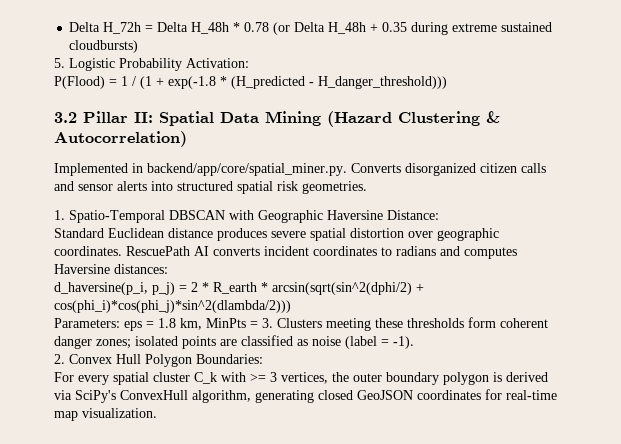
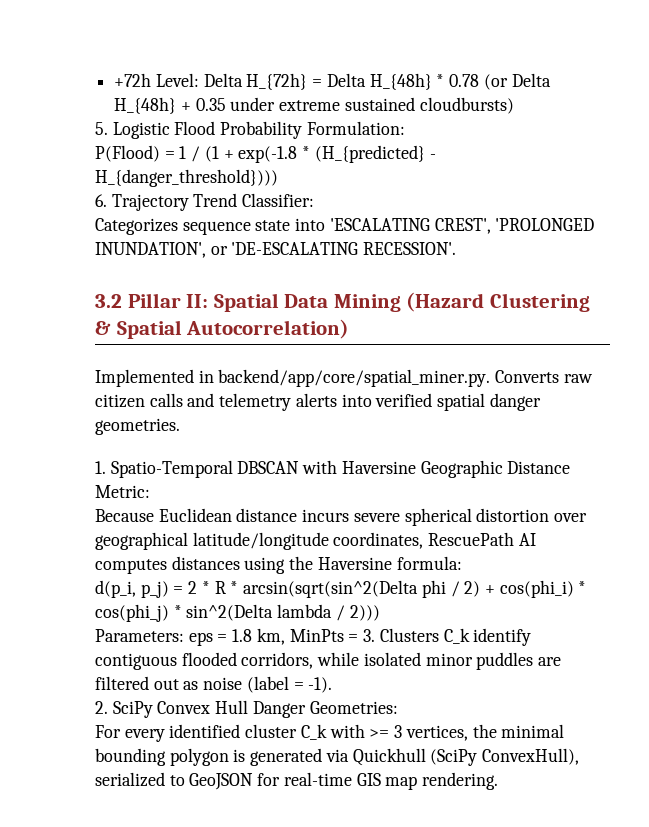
[69,22,142,34] Delta H_72h -> [114,73,308,90] +72h Level: Delta H_{72h}
[191,22,230,34] H_48h -> [369,73,432,90] H_{48h}
[328,22,367,34] H_48h -> [114,97,177,114] H_{48h}
[411,22,449,35] during -> [230,97,276,111] under
[119,58,249,71] Probability Activation: -> [174,121,405,139] Flood Probability Formulation:
[231,76,447,89] (H_predicted - H_danger_threshold))) -> [314,145,436,163] [95,169,278,187] [95,193,315,211] [95,218,595,235] [95,242,457,258] (H_{predicted} - H_{danger_threshold}))) // 6. Trajectory Trend Classifier: // Categorizes sequence state into 'ESCALATING CREST', 'PROLONGED INUNDATION', or 'DE-ESCALATING RECESSION'.
(500, 117) none -> [116,320,182,339] Spatial
[405,163,476,176] disorganized -> [563,374,593,383] raw
[78,184,113,191] sensor -> [219,393,292,411] telemetry
[177,181,298,194] structured spatial risk -> [375,393,541,411] verified spatial danger
[258,210,439,223] [54,228,499,241] [54,246,517,259] [54,264,168,274] [54,282,424,295] [54,300,291,313] Geographic Haversine Distance: // Standard Euclidean distance produces severe spatial distortion over geographic coordinates. RescuePath AI converts incident coordinates to radians and computes Haversine distances: // d_haversine(p_i, p_j) = 2 * R_earth * arcsin(sqrt(sin^2(dphi/2) + cos(phi_i)*cos(phi_j)*sin^2(dlambda/2))) -> [341,460,571,478] [95,485,150,498] [95,508,588,526] [95,532,536,550] [95,556,462,574] [95,580,587,598] [95,604,380,622] Haversine Geographic Distance Metric: // Because Euclidean distance incurs severe spherical distortion over geographical latitude/longitude coordinates, RescuePath AI computes distances using the Haversine formula: // d(p_i, p_j) = 2 * R * arcsin(sqrt(sin^2(Delta phi / 2) + cos(phi_i) * cos(phi_j) * sin^2(Delta lambda / 2)))
[326,317,548,331] [54,335,293,349] meeting these thresholds form coherent danger zones; isolated points are classified -> [443,628,532,646] [95,652,562,670] [95,676,179,690] C_k identify contiguous flooded corridors, while isolated minor puddles are filtered out
(65, 359) none -> [112,701,153,718] SciPy
[145,354,263,367] Polygon Boundaries: -> [252,701,398,718] Danger Geometries:
[113,372,149,385] spatial -> [169,724,241,738] identified
[353,372,548,385] [54,389,557,403] [54,408,157,421] outer boundary polygon is derived via SciPy's ConvexHull algorithm, generating closed GeoJSON coordinates for real-time map visualization. -> [501,724,565,738] [95,748,580,766] [95,772,499,790] minimal bounding polygon is generated via Quickhull (SciPy ConvexHull), serialized to GeoJSON for real-time GIS map rendering.

